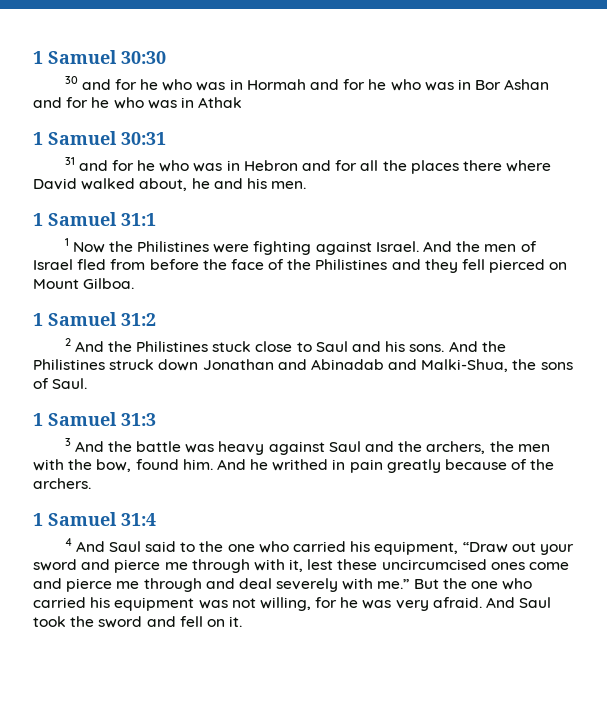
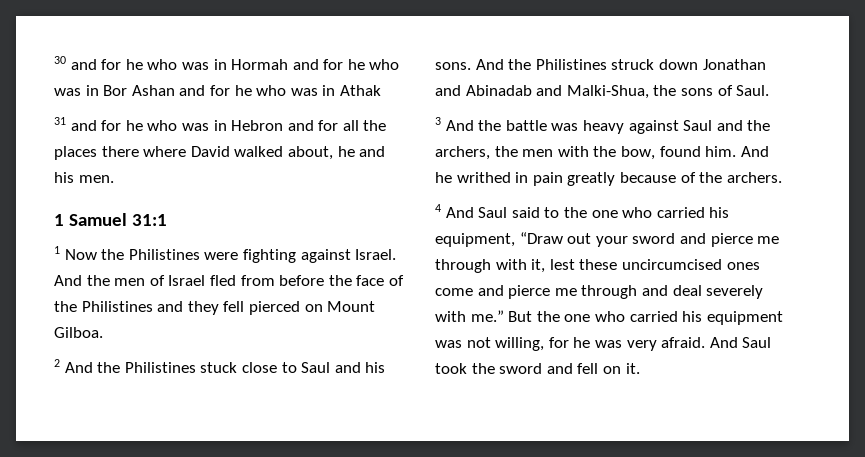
[33,50,166,64] 1 Samuel 30:30 // -> (54, 60) none
[33,131,166,145] // 1 Samuel 30:31 -> (381, 90) none
[33,312,156,326] // 1 Samuel 31:2 -> (103, 332) none
[33,412,156,426] // 1 Samuel 31:3 -> (770, 90) none
[33,512,156,526] // 1 Samuel 31:4 -> (782, 177) none

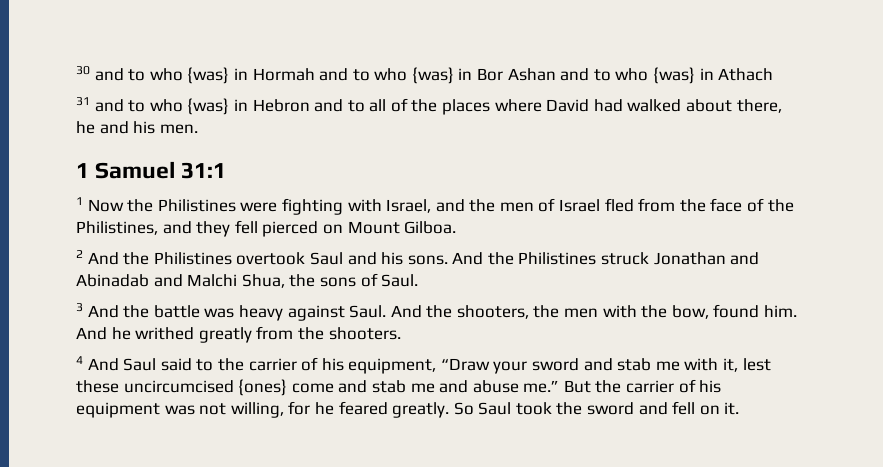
[101,59,400,70] [54,85,381,96] [54,117,359,131] for he who was in Hormah and for he who was in Bor Ashan and for he who was in Athak // 31 and for he who was in Hebron and for all -> [128,67,774,84] [76,97,408,115] to who {was} in Hormah and to who {was} in Bor Ashan and to who {was} in Athach // 31 and to who {was} in Hebron and to all of
[101,146,139,157] there -> (491, 107) none
[234,146,333,160] walked about, -> [593,99,782,113] had walked about there,
[300,249,397,263] [54,275,82,286] against Israel. And -> [347,199,465,213] with Israel, and
[279,275,325,286] before -> (676, 205) none
[81,301,153,312] Philistines -> [76,221,158,235] Philistines,
[200,362,297,373] stuck close to -> [236,252,306,265] overtook
[658,59,698,70] down -> (650, 258) none
[566,85,649,99] Malki-Shua, -> [187,274,285,288] Malchi Shua,
[683,120,771,131] [435,146,490,160] Saul and the archers, -> [349,305,529,319] Saul. And the shooters,
[515,172,782,186] in pain greatly because of the archers. -> [198,326,401,343] greatly from the shooters.
[591,207,705,218] one who carried -> [248,357,319,371] carrier of
[567,233,592,244] out -> (490, 364) none
[710,233,780,247] [435,259,491,273] pierce me through -> [617,358,680,371] stab me
[726,262,760,270] ones -> [238,379,288,396] {ones}
[508,285,764,299] [435,310,678,322] pierce me through and deal severely with me.” But the one who carried -> [371,379,696,393] stab me and abuse me.” But the carrier of
[594,337,738,351] was very afraid. And -> [338,401,474,418] feared greatly. So

